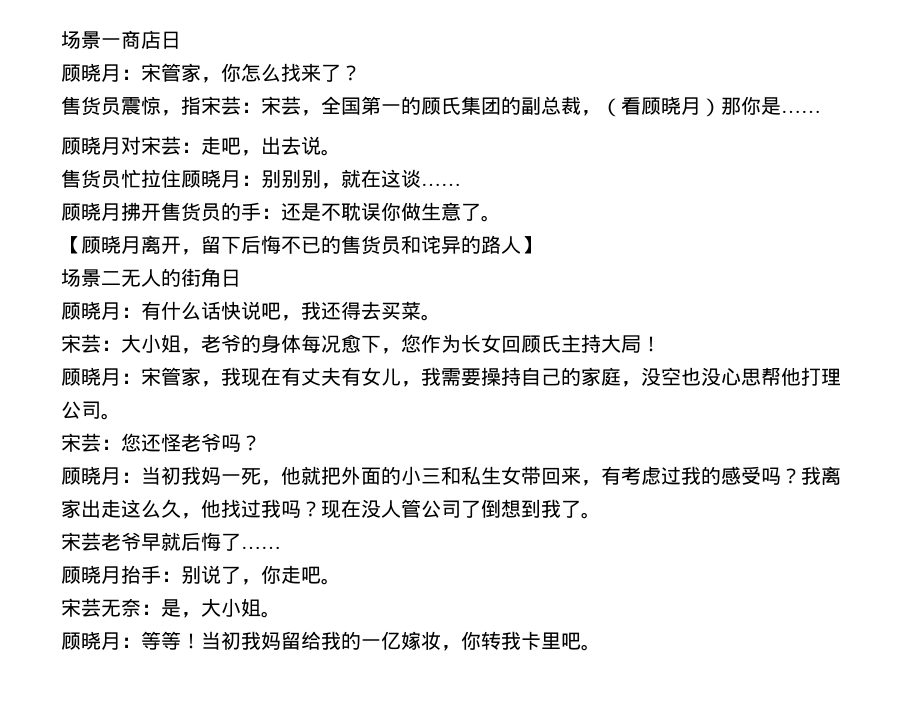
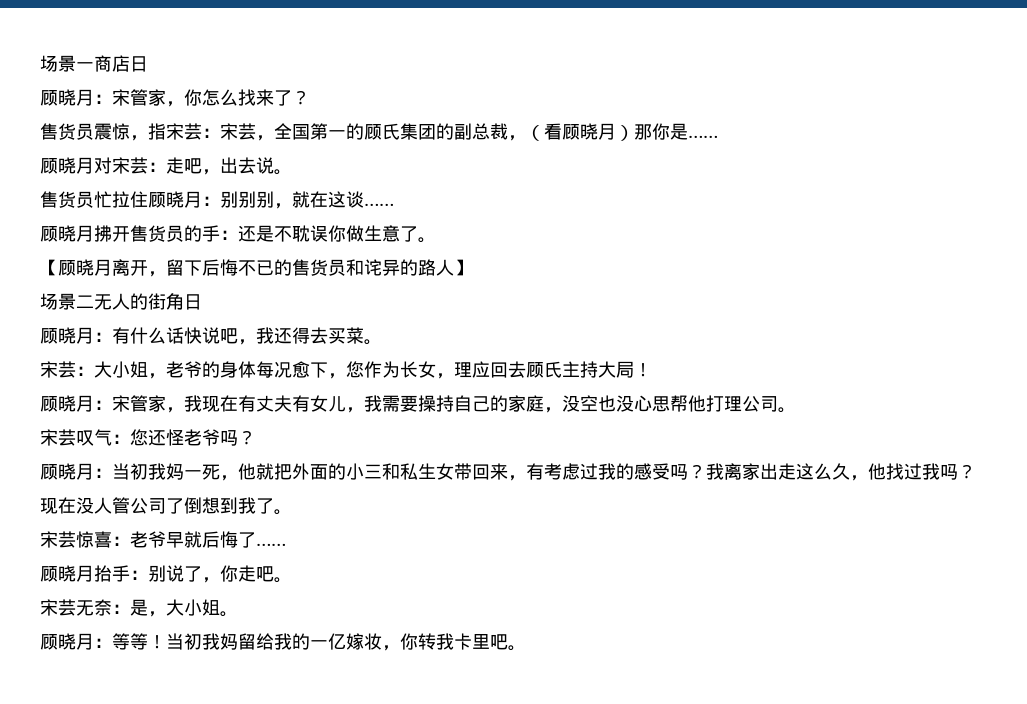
[501,335,521,353] 回 -> [436,361,526,379] ，理应回去
(101, 442) none -> [76,429,112,446] 叹气
(101, 541) none -> [76,531,130,548] 惊喜：

